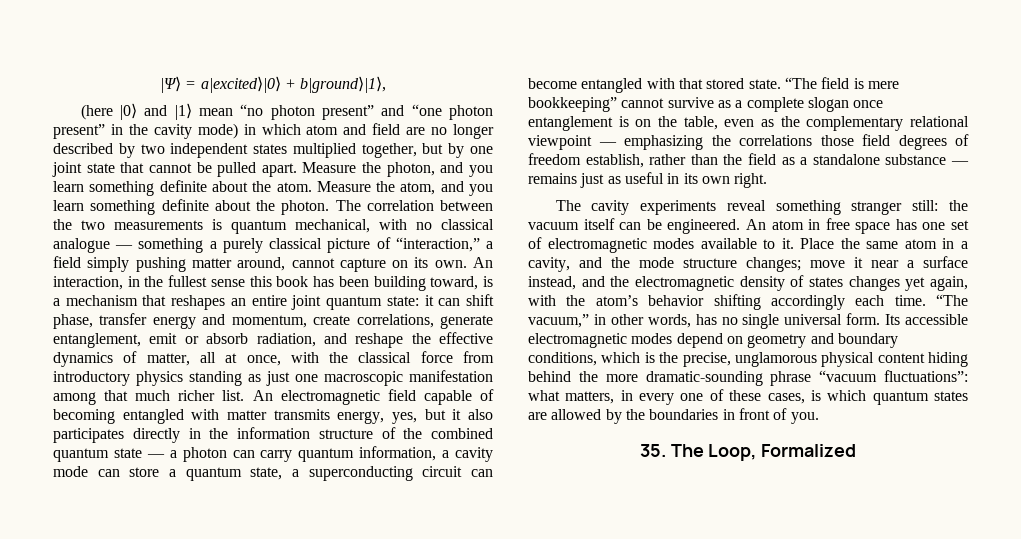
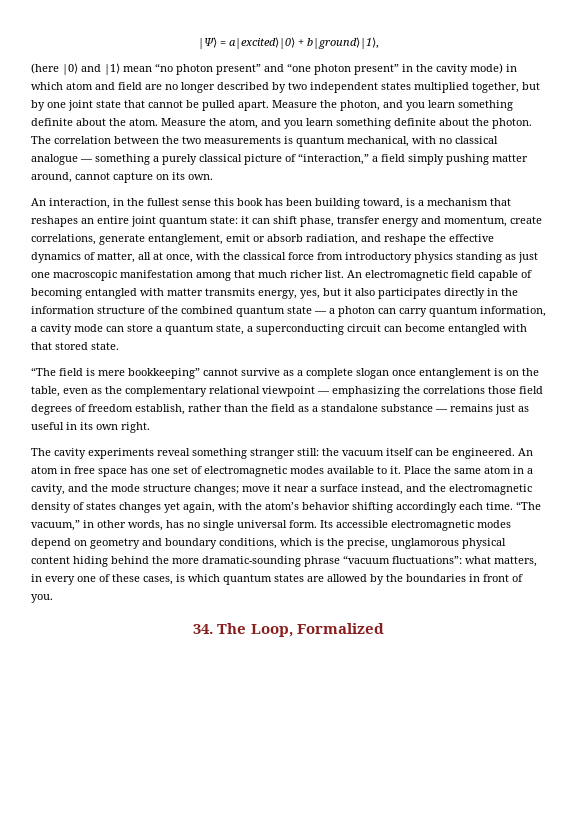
(467, 264) none -> (213, 177) //
(781, 84) none -> (119, 346) //
[639,444,666,457] 35. -> [193,624,214,634] 34.

